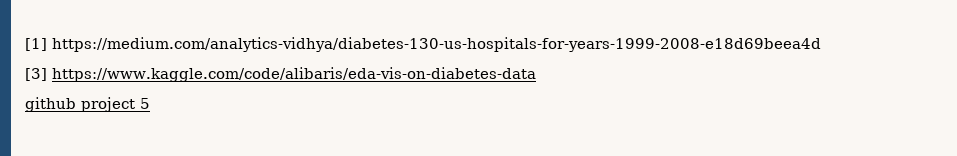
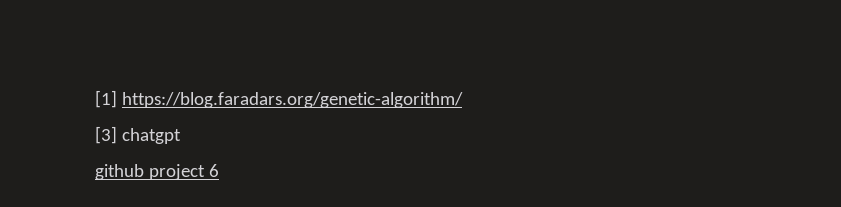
[52,37,821,52] https://medium.com/analytics-vidhya/diabetes-130-us-hospitals-for-years-1999-2008-e18d69beea4d -> [121,92,463,108] https://blog.faradars.org/genetic-algorithm/
[52,67,536,82] https://www.kaggle.com/code/alibaris/eda-vis-on-diabetes-data -> [121,128,181,144] chatgpt
[140,98,150,109] 5 -> [208,164,219,177] 6

